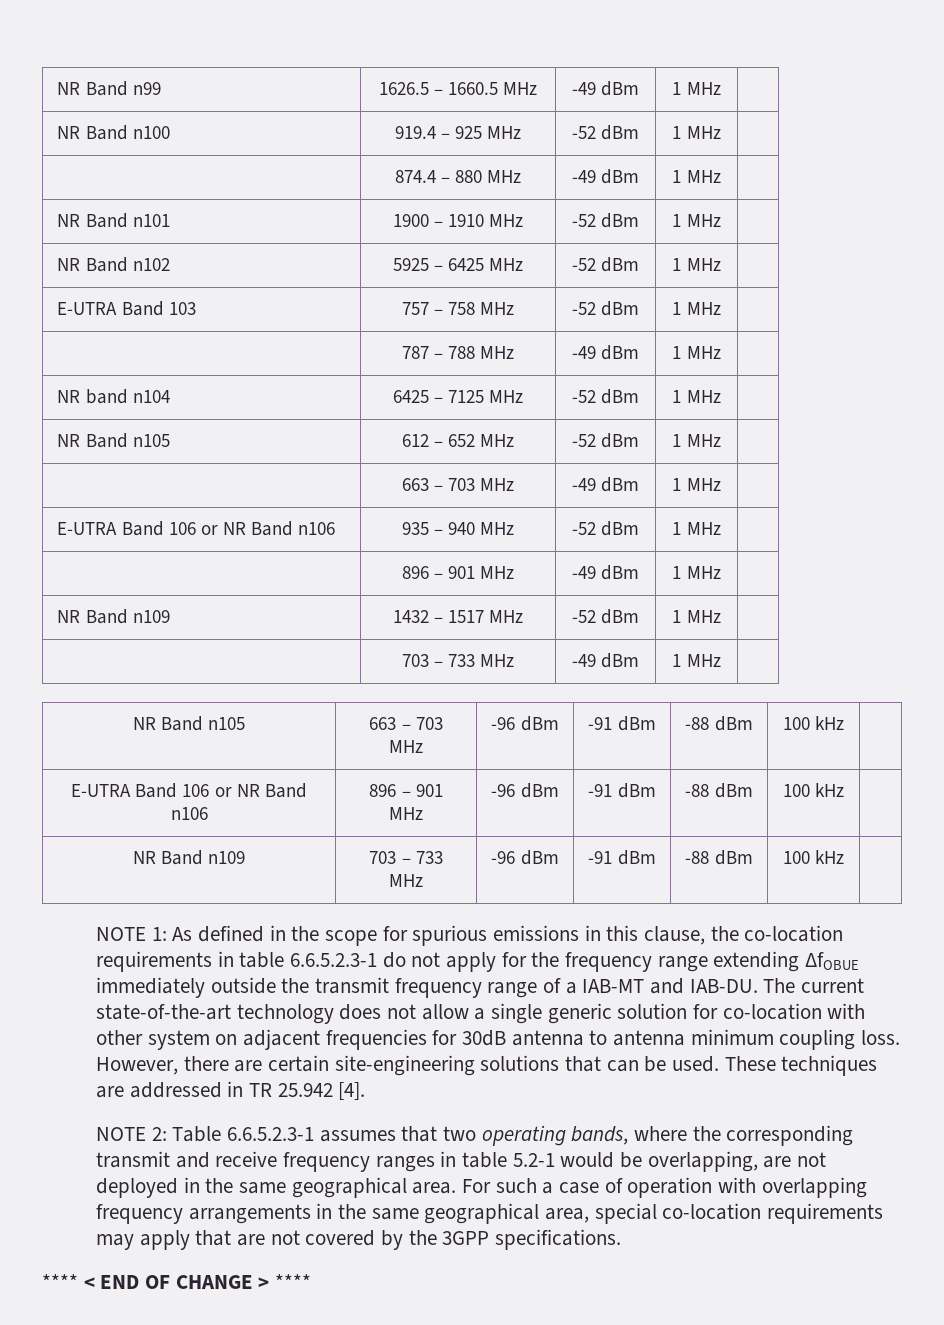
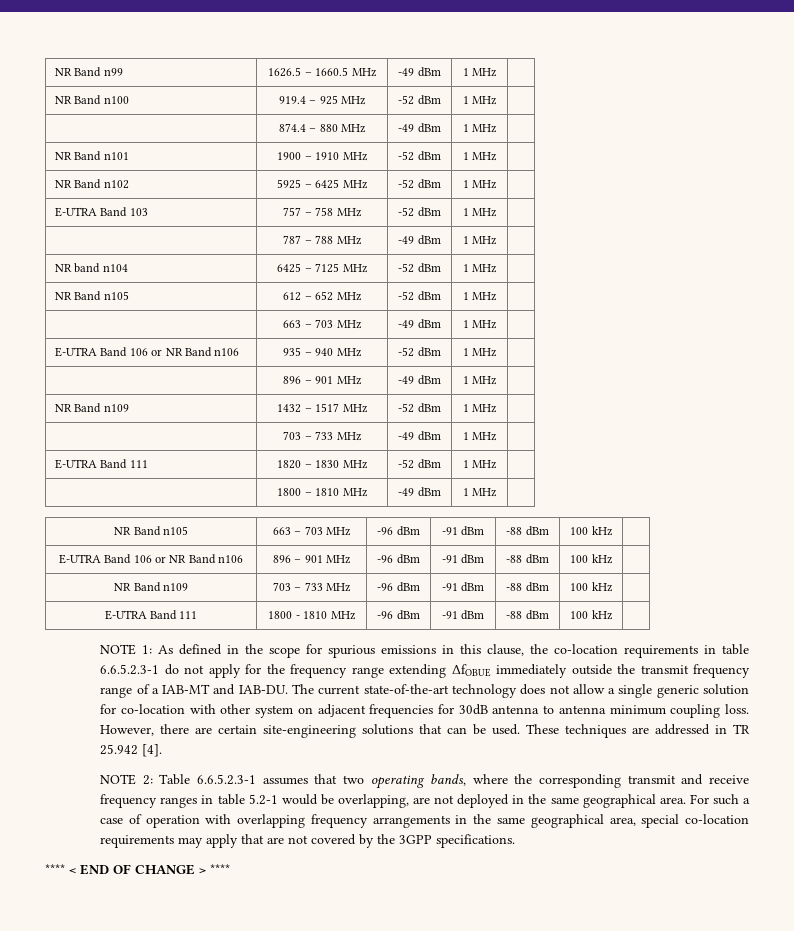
(721, 660) none -> [55,459,148,469] [277,460,368,469] [398,459,441,469] [462,460,498,469] [277,488,368,497] [398,487,441,497] [462,488,498,497] // E-UTRA Band 111 | 1820 – 1830 MHz | -52 dBm | 1 MHz | // | 1800 – 1810 MHz | -49 dBm | 1 MHz |
(845, 857) none -> [104,610,198,620] [268,611,356,620] [377,610,420,620] [441,610,485,620] [506,610,549,620] [570,610,613,620] // E-UTRA Band 111 | 1800 - 1810 MHz | -96 dBm | -91 dBm | -88 dBm | 100 kHz |

